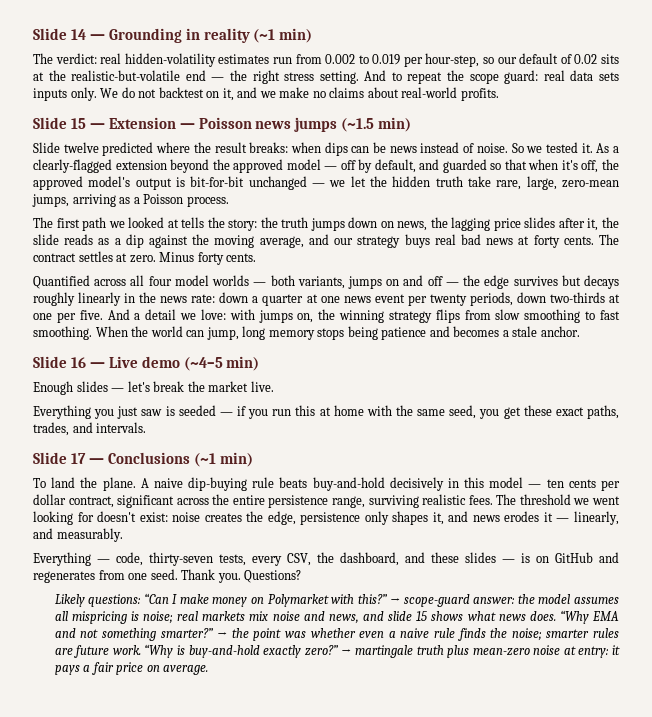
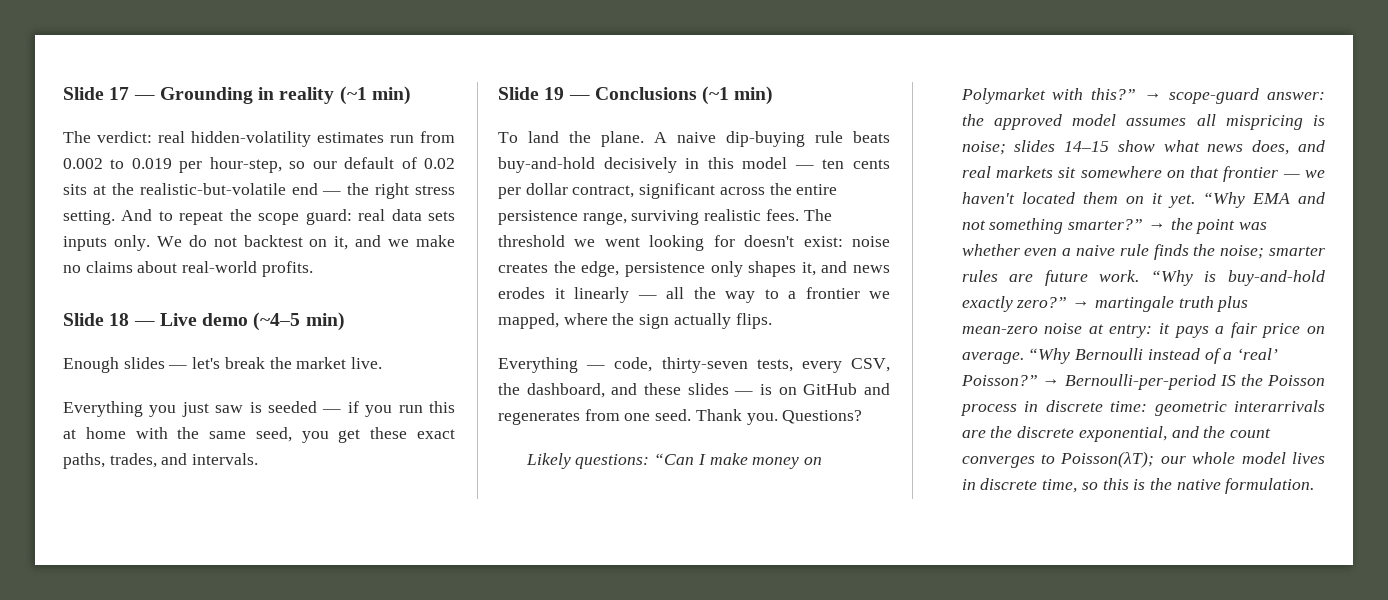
[33,28,86,40] Slide 14 -> [63,87,130,100] Slide 17
[70,117,412,132] [33,142,619,156] [33,159,620,173] [33,176,619,190] [32,194,229,207] [33,217,619,231] [33,234,619,248] [33,251,257,265] [33,275,619,289] [33,292,620,306] [33,309,621,323] [33,326,580,340] [33,356,86,368] 15 — Extension — Poisson news jumps (~1.5 min) // Slide twelve predicted where the result breaks: when dips can be news instead of noise. So we tested it. As a clearly-flagged extension beyond the approved model — off by default, and guarded so that when it's off, the approved model's output is bit-for-bit unchanged — we let the hidden truth take rare, large, zero-mean jumps, arriving as a Poisson process. // The first path we looked at tells the story: the truth jumps down on news, the lagging price slides after it, the slide reads as a dip against the moving average, and our strategy buys real bad news at forty cents. The contract settles at zero. Minus forty cents. // Quantified across all four model worlds — both variants, jumps on and off — the edge survives but decays roughly linearly in the news rate: down a quarter at one news event per twenty periods, down two-thirds at one per five. And a detail we love: with jumps on, the winning strategy flips from slow smoothing to fast smoothing. When the world can jump, long memory stops being patience and becomes a stale anchor. // Slide 16 -> [109,313,130,326] 18
[70,453,86,464] 17 -> [544,87,565,100] 19
[556,511,620,525] [33,528,123,542] — linearly, and measurably. -> [574,287,890,303] [498,313,772,329] linearly — all the way to a frontier we mapped, where the sign actually flips.
(535, 599) none -> [993,114,1062,130] approved
[177,611,556,624] real markets mix noise and news, and slide 15 shows what news does. -> [1014,140,1325,155] [961,166,1325,182] [961,192,1195,208] slides 14–15 show what news does, and real markets sit somewhere on that frontier — we haven't located them on it yet.
(209, 670) none -> [1028,348,1278,364] [960,374,1325,390] [959,400,1325,416] [961,426,1271,442] [961,451,1325,468] [961,478,1315,494] “Why Bernoulli instead of a ‘real’ Poisson?” → Bernoulli-per-period IS the Poisson process in discrete time: geometric interarrivals are the discrete exponential, and the count converges to Poisson(λT); our whole model lives in discrete time, so this is the native formulation.

